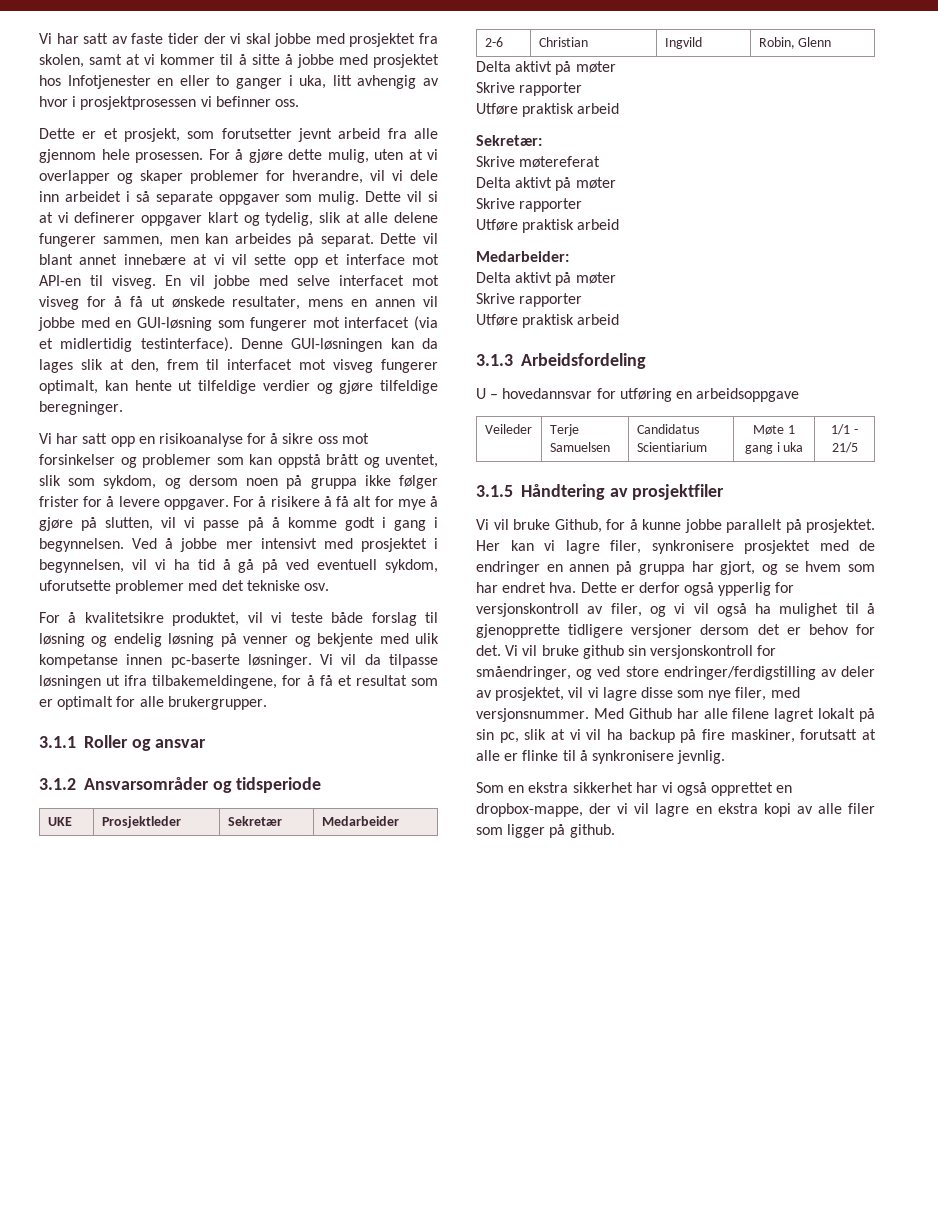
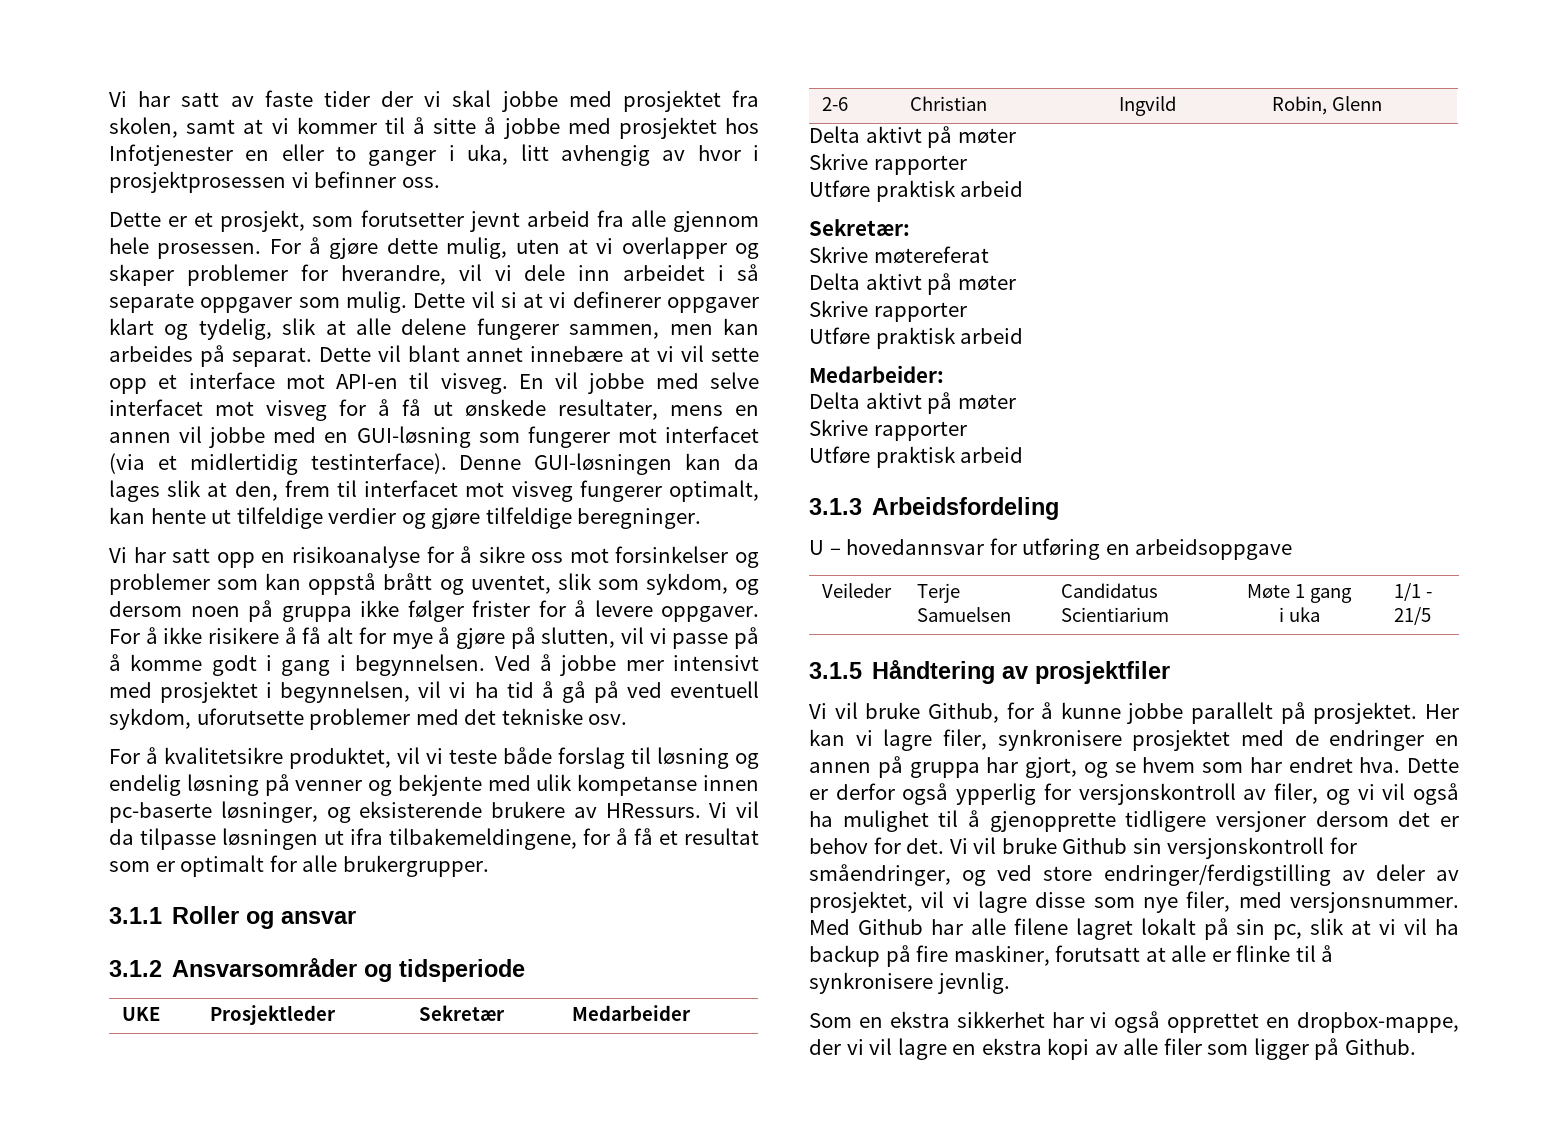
(267, 501) none -> [163,627,203,644] ikke
[247,654,312,668] løsninger. -> [220,801,701,823] løsninger, og eksisterende brukere av HRessurs.
[582,645,624,659] github -> [1062,838,1128,854] Github
[569,824,615,838] github. -> [1344,1039,1416,1055] Github.

